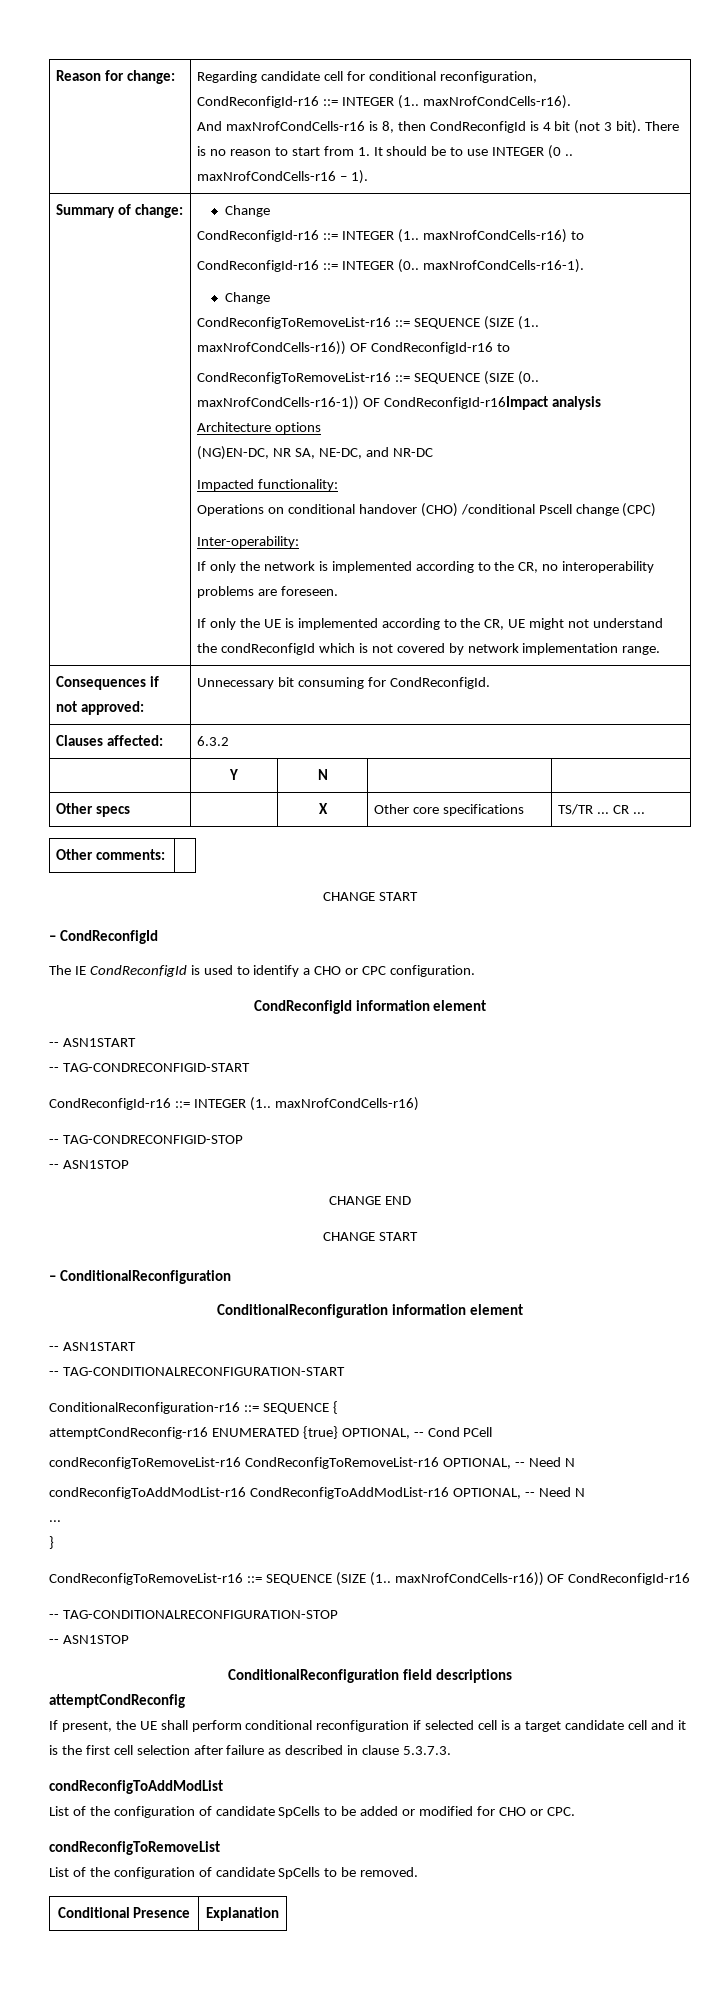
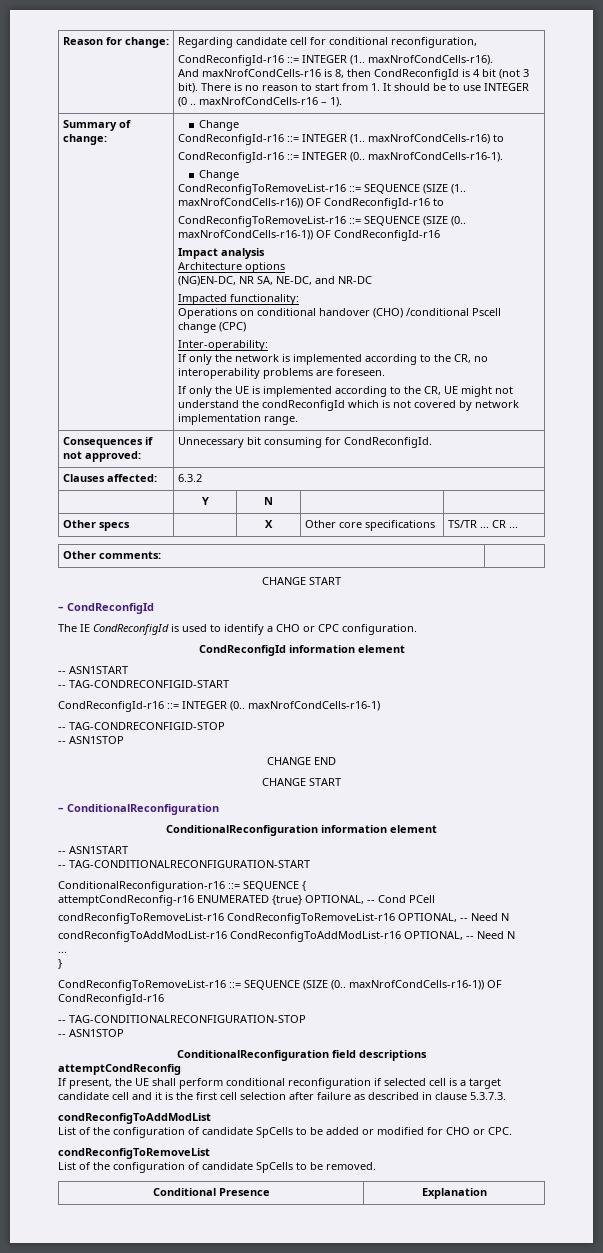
[383,396,548,410] CondReconfigId-r16Impact -> [333,230,440,241] [177,248,218,259] CondReconfigId-r16 // Impact
[249,1097,419,1111] (1.. maxNrofCondCells-r16) -> [230,701,380,711] (0.. maxNrofCondCells-r16-1)
[369,1572,544,1586] (1.. maxNrofCondCells-r16)) -> [331,980,484,990] (0.. maxNrofCondCells-r16-1))

